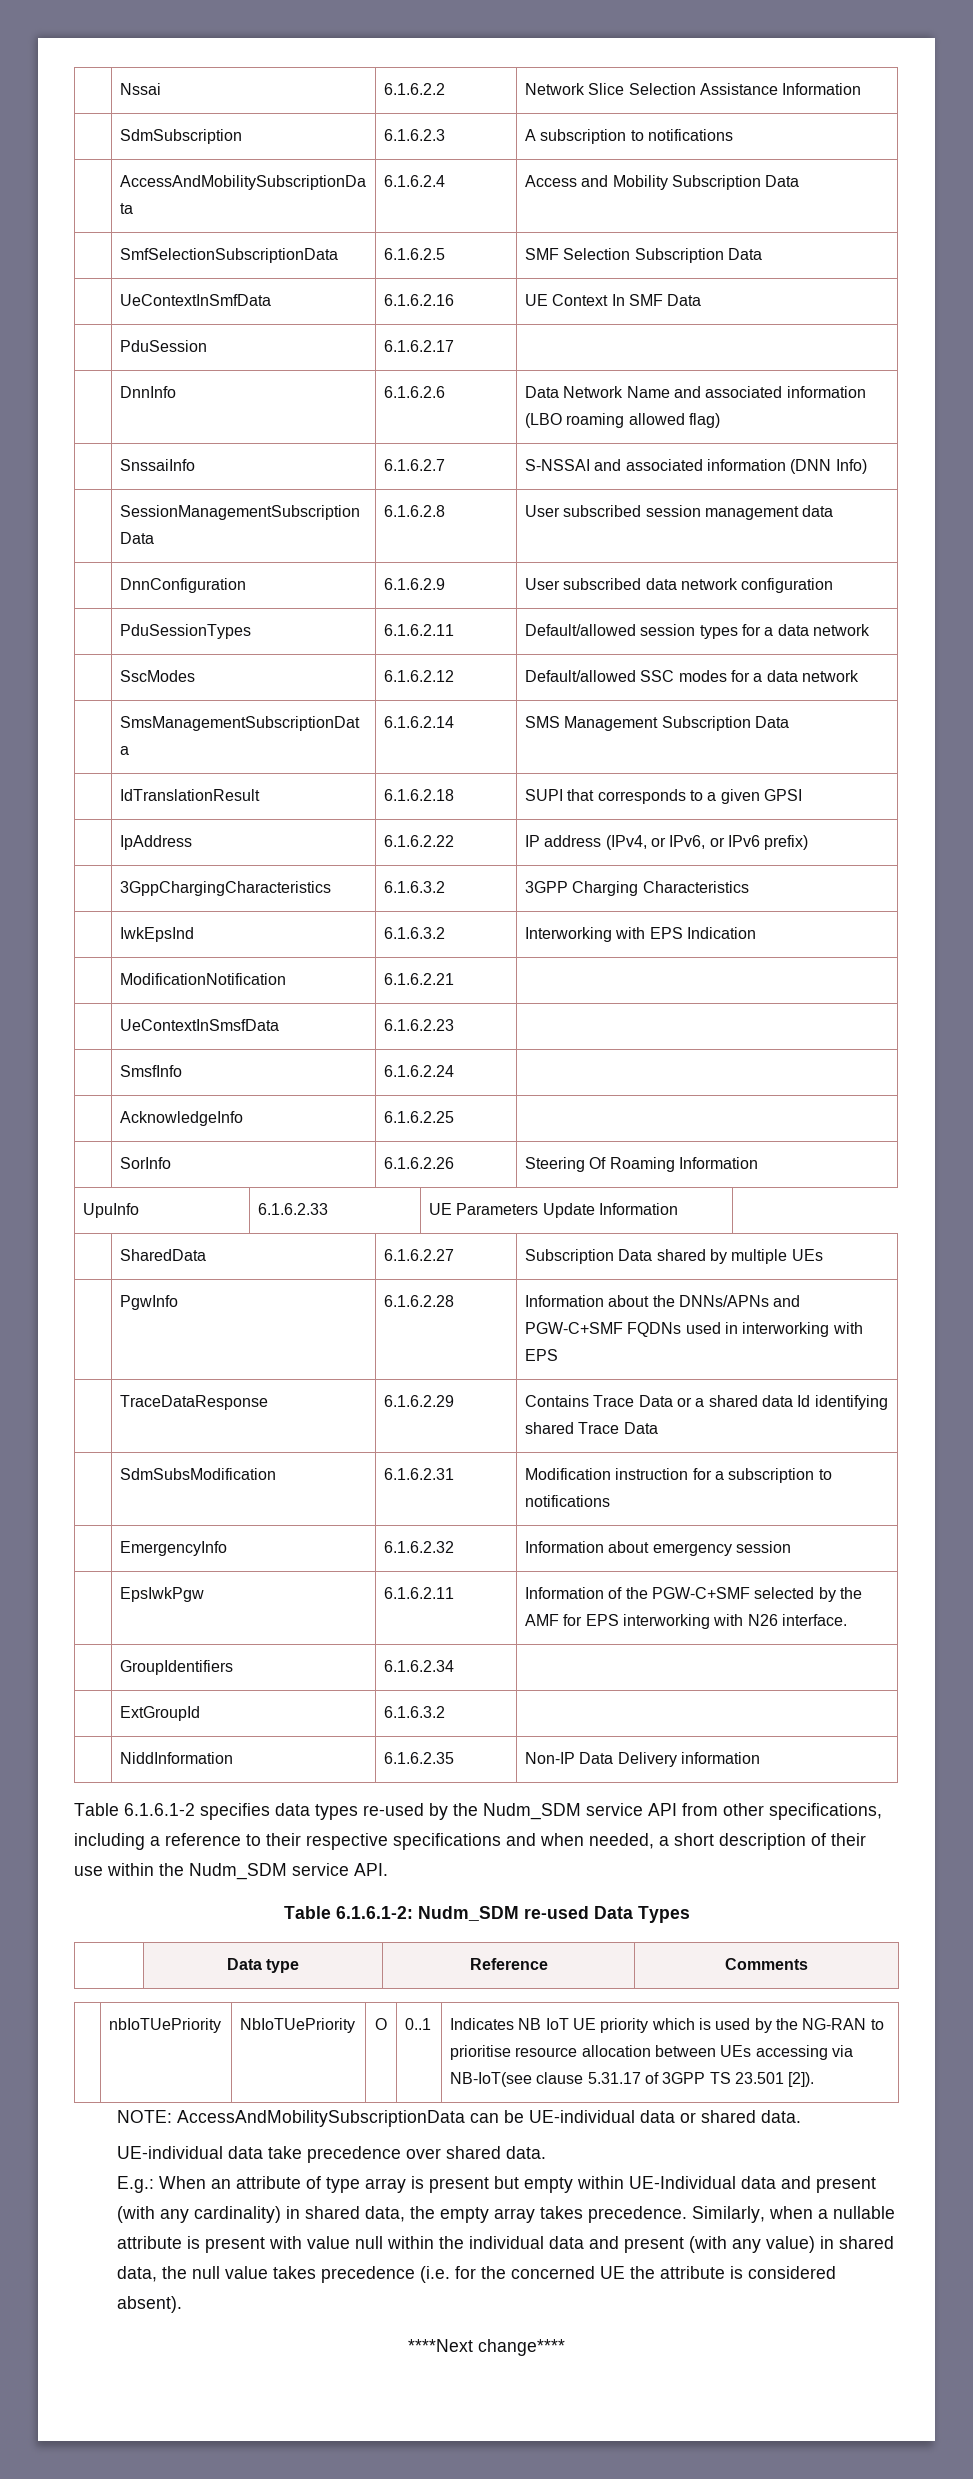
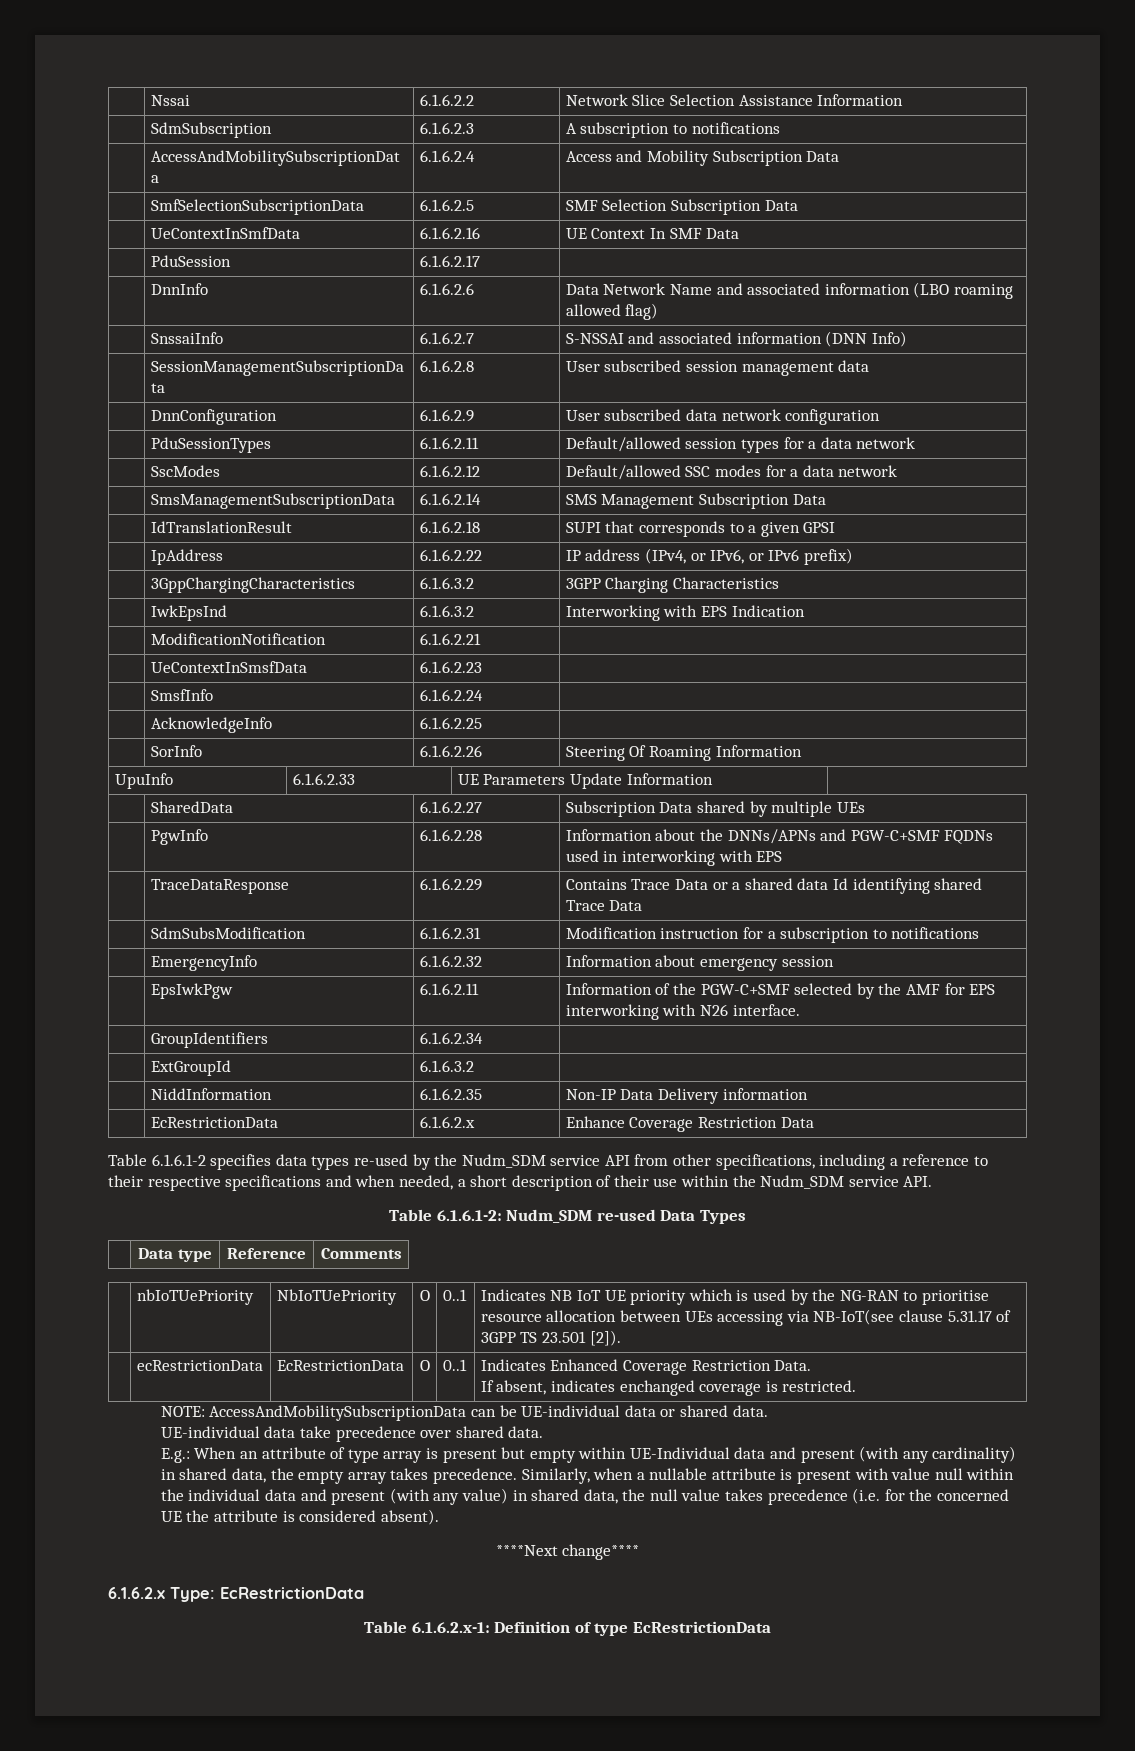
(760, 1758) none -> [150,1117,278,1128] [419,1116,475,1128] [565,1116,814,1132] // | EcRestrictionData | 6.1.6.2.x | Enhance Coverage Restriction Data
(815, 2079) none -> [136,1360,263,1371] [276,1360,404,1371] [419,1360,430,1371] [442,1359,467,1371] [480,1359,812,1375] [480,1380,857,1396] // | ecRestrictionData | EcRestrictionData | O | 0..1 | Indicates Enhanced Coverage Restriction Data. // If absent, indicates enchanged coverage is restricted.
(565, 2347) none -> [108,1587,364,1602] [364,1621,771,1636] // 6.1.6.2.x Type: EcRestrictionData // Table 6.1.6.2.x-1: Definition of type EcRestrictionData

